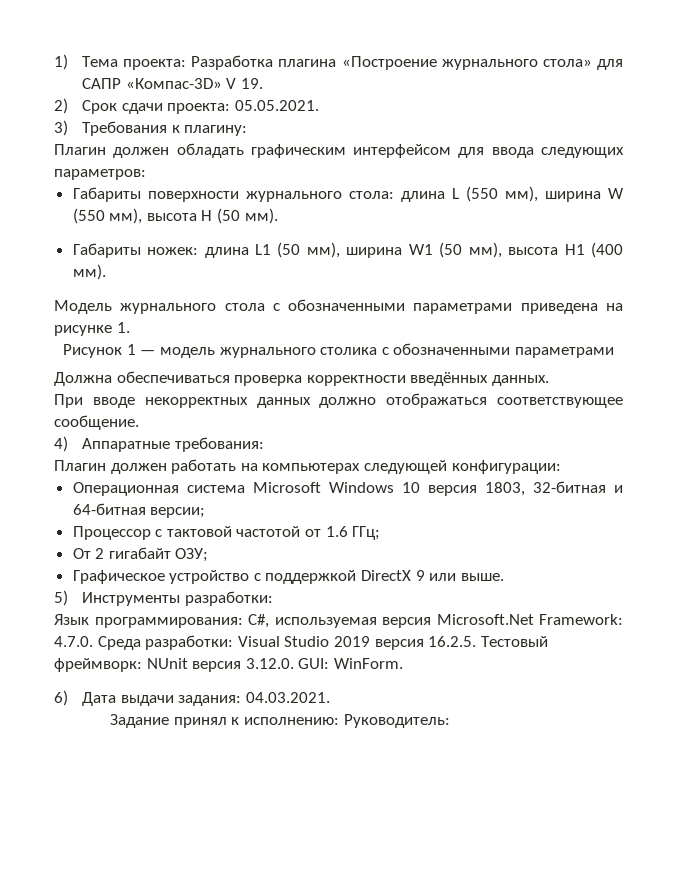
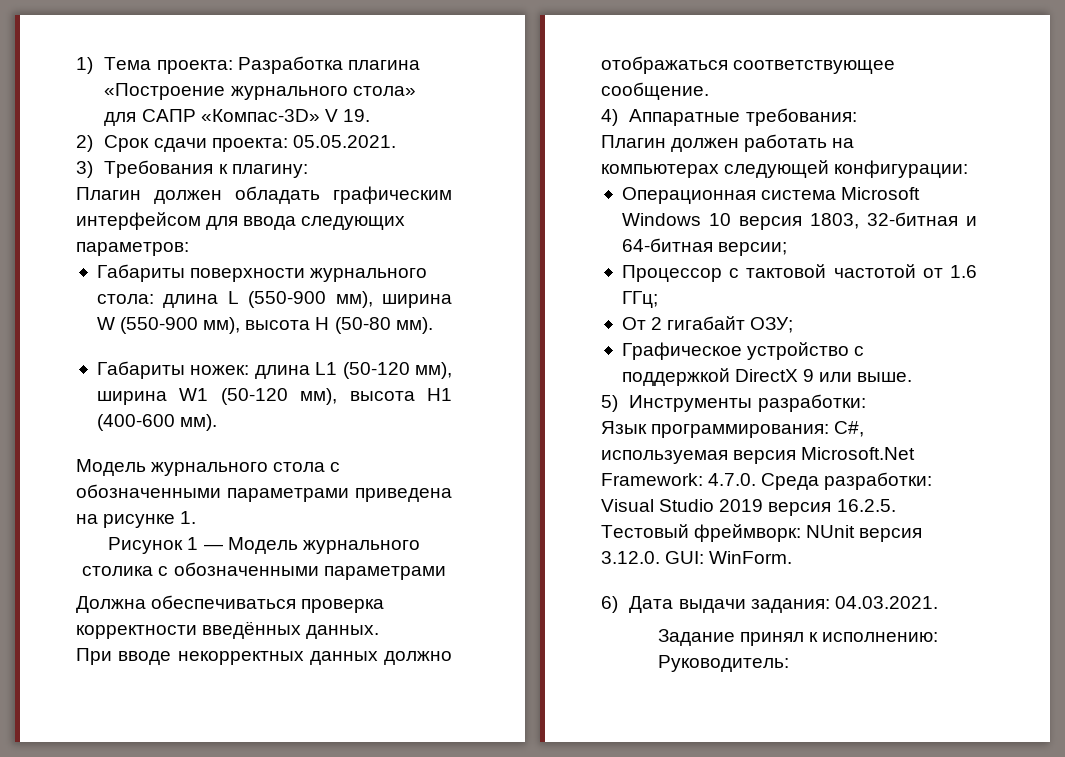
[465,186,498,202] (550 -> [248,291,327,308] (550-900
[72,208,105,224] (550 -> [120,317,199,334] (550-900
[217,208,241,224] (50 -> [334,317,391,334] (50-80
[277,242,301,258] (50 -> [342,362,410,379] (50-120
[439,242,463,258] (50 -> [220,388,288,405] (50-120
[590,242,623,258] (400 -> [96,414,175,431] (400-600
[159,347,215,358] модель -> [227,537,298,554] Модель

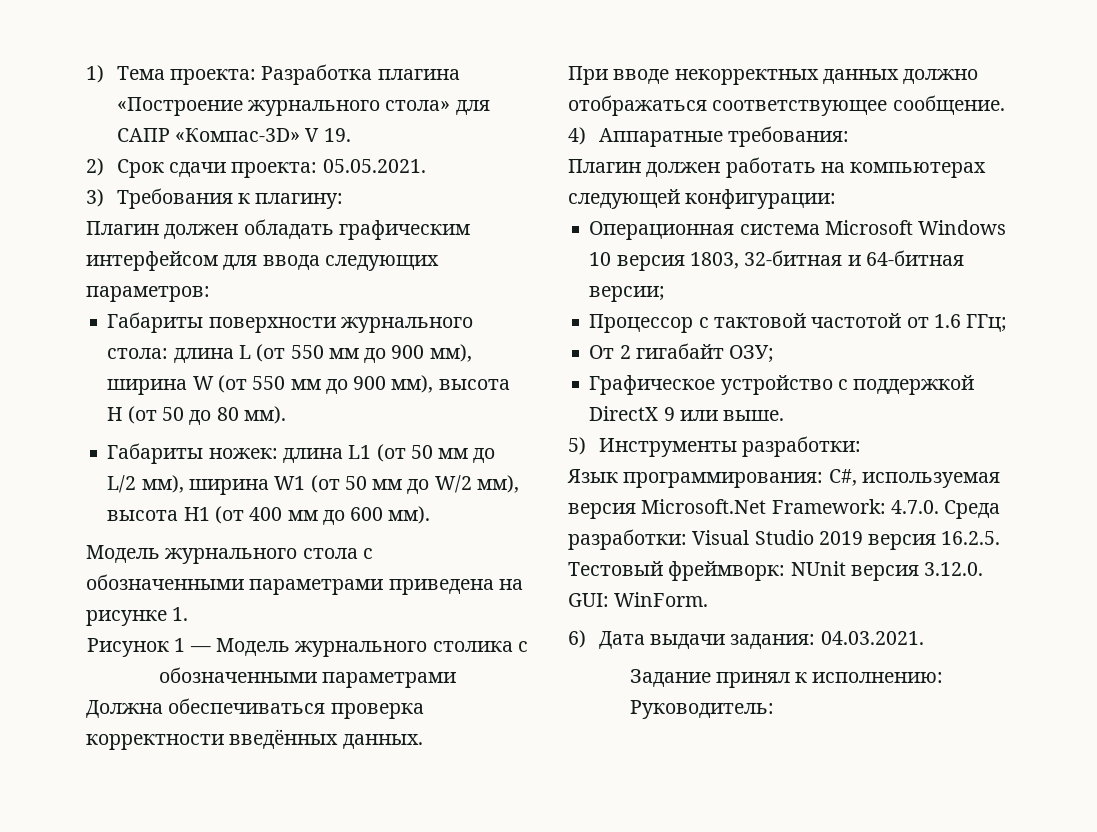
[248,291,453,308] [96,317,391,334] (550-900 мм), ширина W (550-900 мм), высота H (50-80 -> [256,344,472,363] [107,375,510,395] [107,406,239,425] (от 550 мм до 900 мм), ширина W (от 550 мм до 900 мм), высота H (от 50 до 80
[342,362,453,379] [96,388,453,405] [96,414,175,431] (50-120 мм), ширина W1 (50-120 мм), высота H1 (400-600 -> [376,444,496,463] [107,475,519,495] [107,506,384,525] (от 50 мм до L/2 мм), ширина W1 (от 50 мм до W/2 мм), высота H1 (от 400 мм до 600

